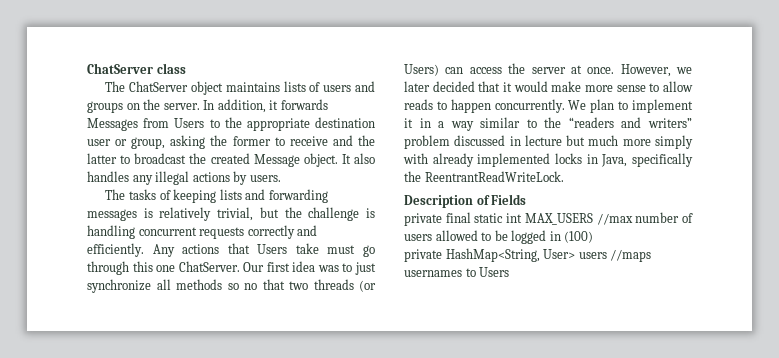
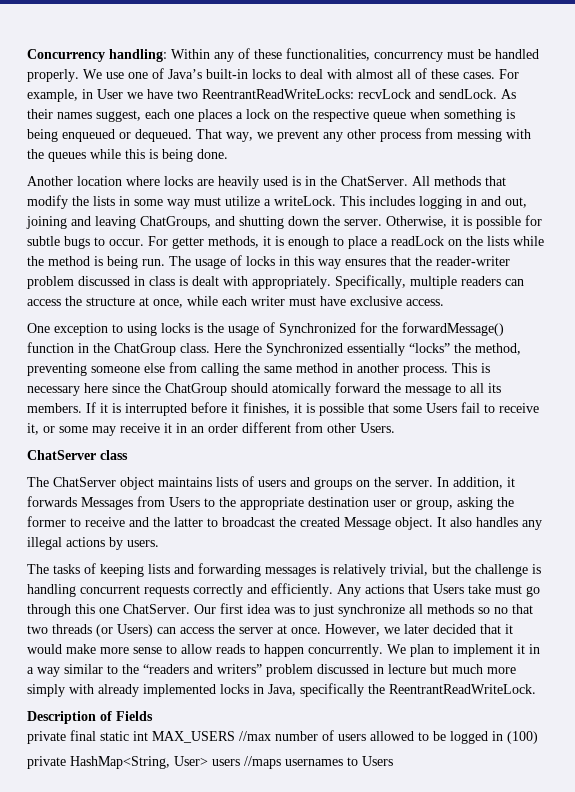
(87, 68) none -> [27,48,539,62] [27,68,519,82] [27,89,516,102] [27,109,515,122] [27,128,531,142] [27,149,228,162] [27,176,506,189] [27,195,527,209] [26,215,542,229] [27,236,544,249] [27,255,510,269] [27,275,524,289] [27,296,444,308] [27,322,504,336] [27,342,521,356] [27,362,490,376] [27,382,501,396] [27,402,539,416] [27,422,395,436] Concurrency handling: Within any of these functionalities, concurrency must be handled properly. We use one of Java’s built-in locks to deal with almost all of these cases. For example, in User we have two ReentrantReadWriteLocks: recvLock and sendLock. As their names suggest, each one places a lock on the respective queue when something is being enqueued or dequeued. That way, we prevent any other process from messing with the queues while this is being done. // Another location where locks are heavily used is in the ChatServer. All methods that modify the lists in some way must utilize a writeLock. This includes logging in and out, joining and leaving ChatGroups, and shutting down the server. Otherwise, it is possible for subtle bugs to occur. For getter methods, it is enough to place a readLock on the lists while the method is being run. The usage of locks in this way ensures that the reader-writer problem discussed in class is dealt with appropriately. Specifically, multiple readers can access the structure at once, while each writer must have exclusive access. // One exception to using locks is the usage of Synchronized for the forwardMessage() function in the ChatGroup class. Here the Synchronized essentially “locks” the method, preventing someone else from calling the same method in another process. This is necessary here since the ChatGroup should atomically forward the message to all its members. If it is interrupted before it finishes, it is possible that some Users fail to receive it, or some may receive it in an order different from other Users. //

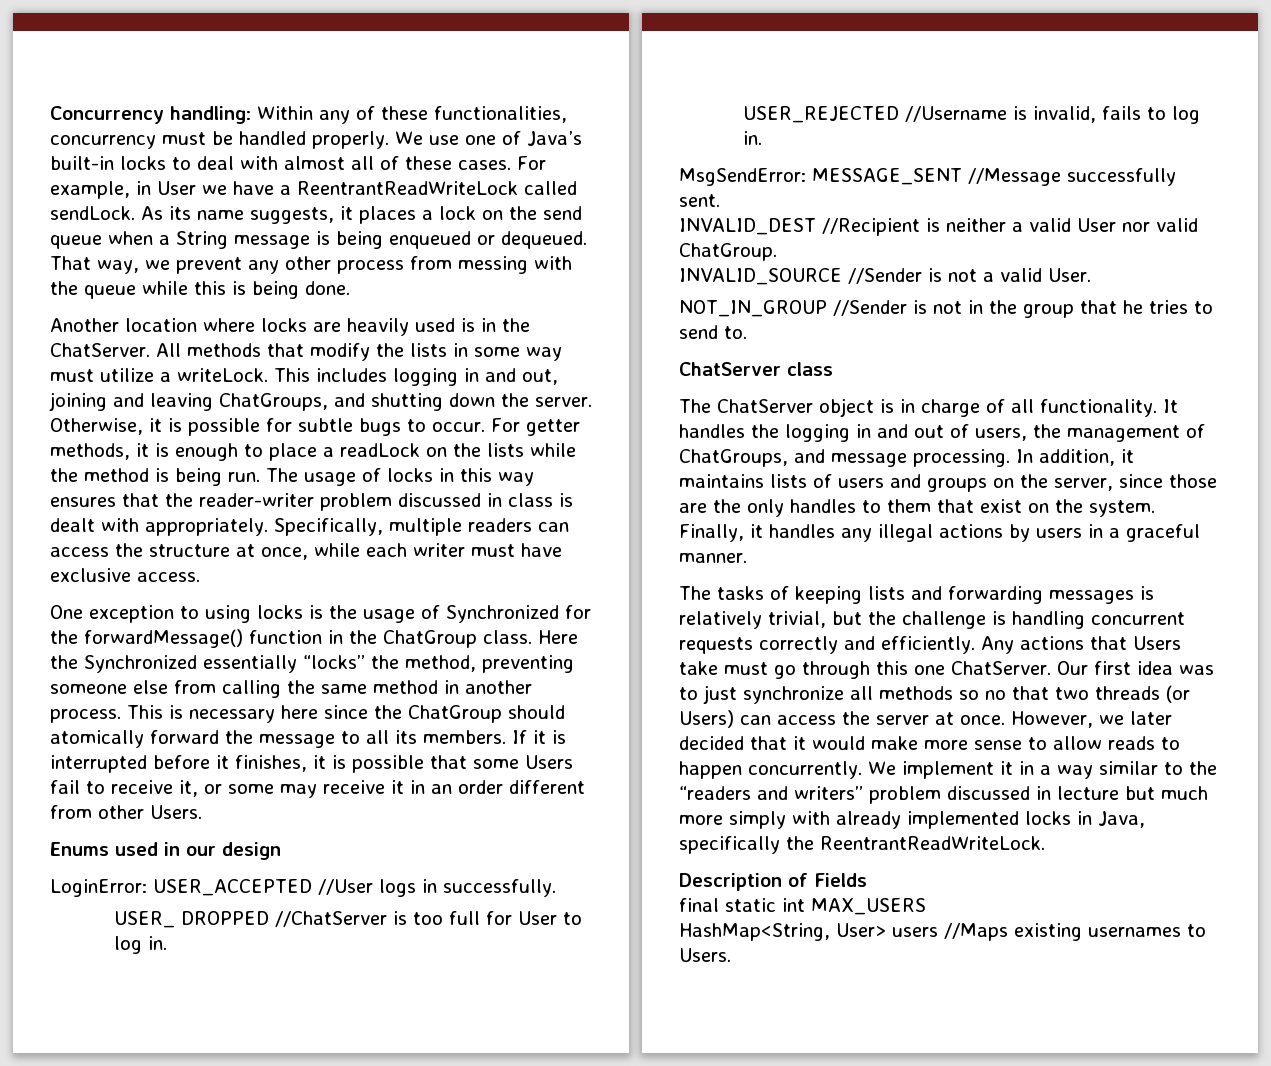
[177,89,516,99] [27,109,194,122] two ReentrantReadWriteLocks: recvLock and sendLock. As their names suggest, each one -> [280,181,577,195] [50,206,353,224] a ReentrantReadWriteLock called sendLock. As its name suggests, it
[313,109,369,122] respective -> [543,206,582,220] send
[444,109,502,122] something -> [159,231,310,249] a String message
[48,152,86,162] queues -> [84,285,136,299] queue
(395, 428) none -> [50,842,281,860] [50,879,556,897] [114,911,583,928] [114,936,168,954] [743,106,1201,124] [743,131,763,145] [679,168,1176,186] [679,194,720,207] [679,218,1198,236] [679,243,777,261] [679,268,1091,285] [679,300,1213,318] [679,325,747,339] // Enums used in our design // LoginError: USER_ACCEPTED //User logs in successfully. // USER_ DROPPED //ChatServer is too full for User to log in. // USER_REJECTED //Username is invalid, fails to log in. // MsgSendError: MESSAGE_SENT //Message successfully sent. // INVALID_DEST //Recipient is neither a valid User nor valid ChatGroup. // INVALID_SOURCE //Sender is not a valid User. // NOT_IN_GROUP //Sender is not in the group that he tries to send to.
(154, 483) none -> [880,399,1178,417] [679,424,1205,442] [679,449,1134,467] is in charge of all functionality. It handles the logging in and out of users, the management of ChatGroups, and message processing. In addition, it
[395,477,515,489] [27,496,514,510] [27,516,472,530] server. In addition, it forwards Messages from Users to the appropriate destination user or group, asking the former to receive and the latter to broadcast the created Message object. It also -> [1054,474,1217,491] [679,499,1155,517] [679,524,763,542] server, since those are the only handles to them that exist on the system. Finally, it
[127,540,159,547] users. -> [1036,524,1200,542] [679,553,747,563] users in a graceful manner.
[410,644,449,657] plan to -> (896, 768) none
[27,731,66,744] private -> (867, 880) none
[239,730,538,744] [27,756,66,769] //max number of users allowed to be logged in (100) // private -> (926, 906) //
[244,756,281,769] //maps -> [944,923,1082,941] //Maps existing
[362,756,393,766] Users -> [679,948,731,962] Users.

